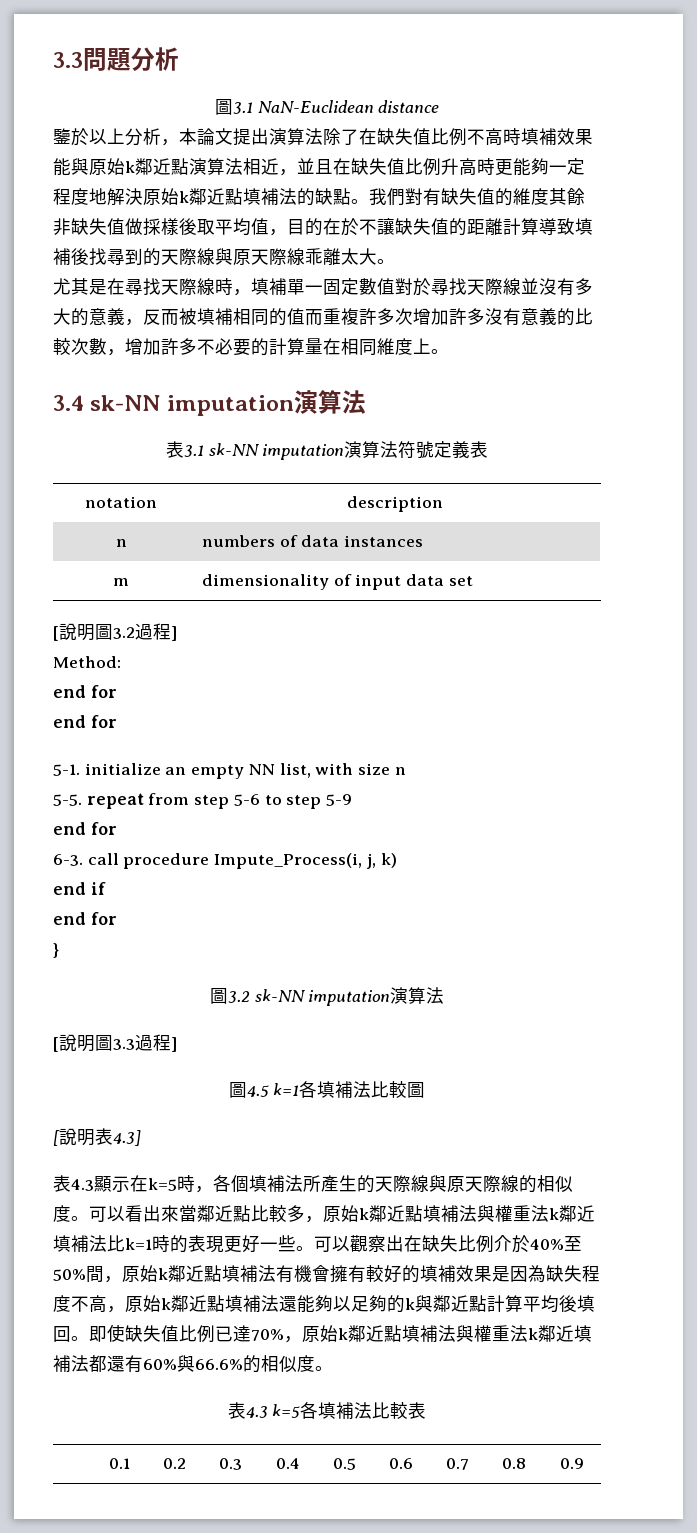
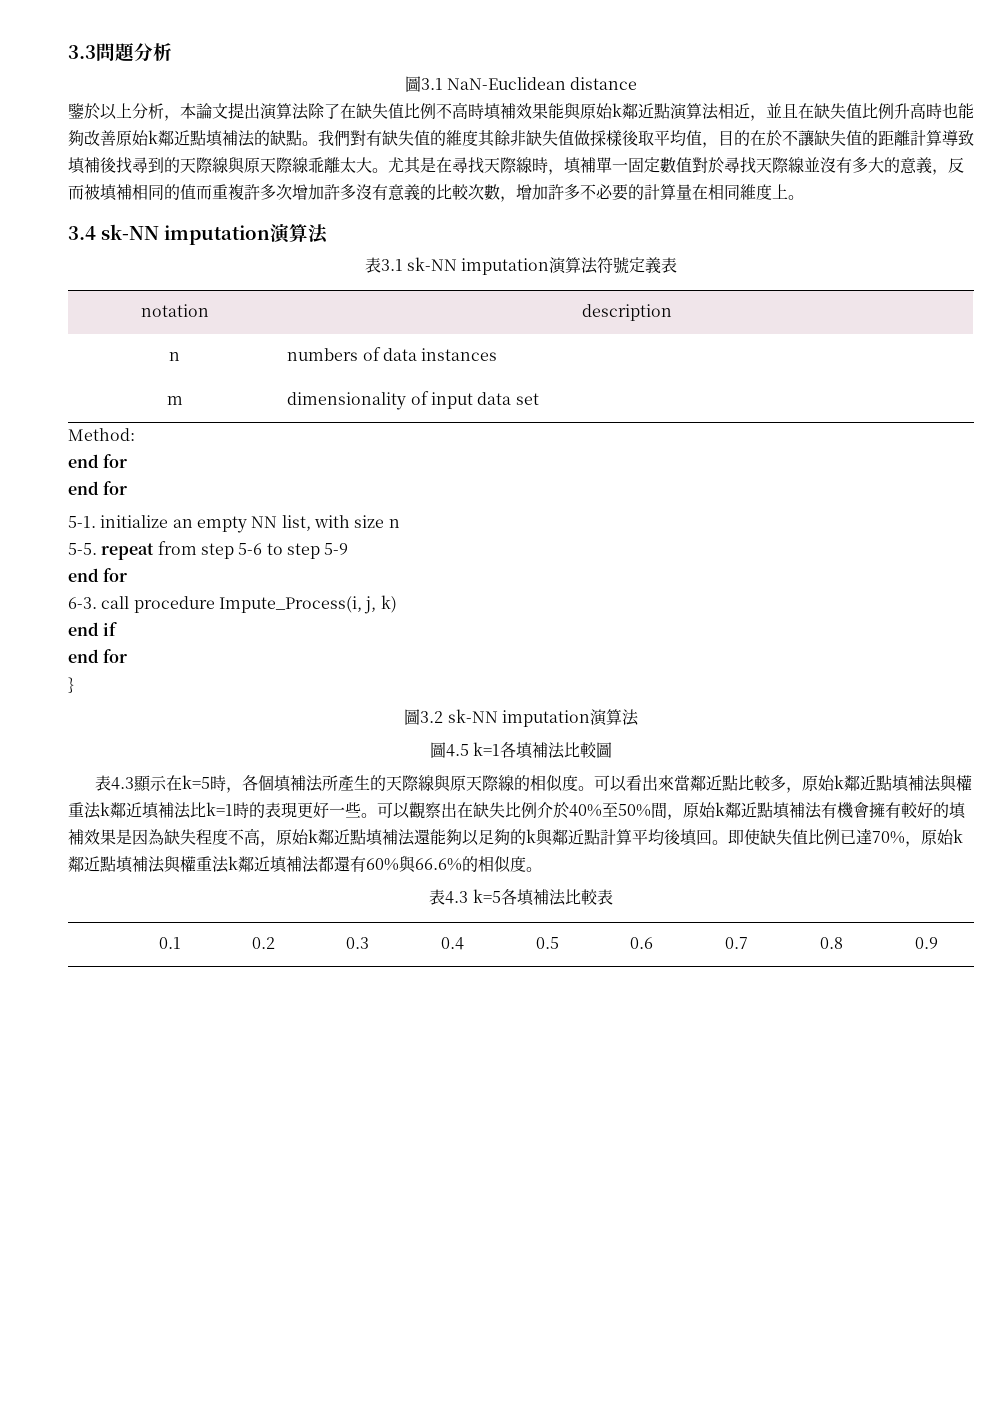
[495,158,585,176] [53,188,143,206] 更能夠一定程度地解決 -> [942,102,974,119] [68,130,116,146] 也能夠改善
(395, 261) // -> (388, 170) none
[53,623,177,641] // [說明圖3.2過程] -> (539, 399) none
[53,1034,177,1052] // [說明圖3.3過程] -> (639, 717) none
[53,1128,141,1146] // [說明表4.3] -> (613, 750) none

